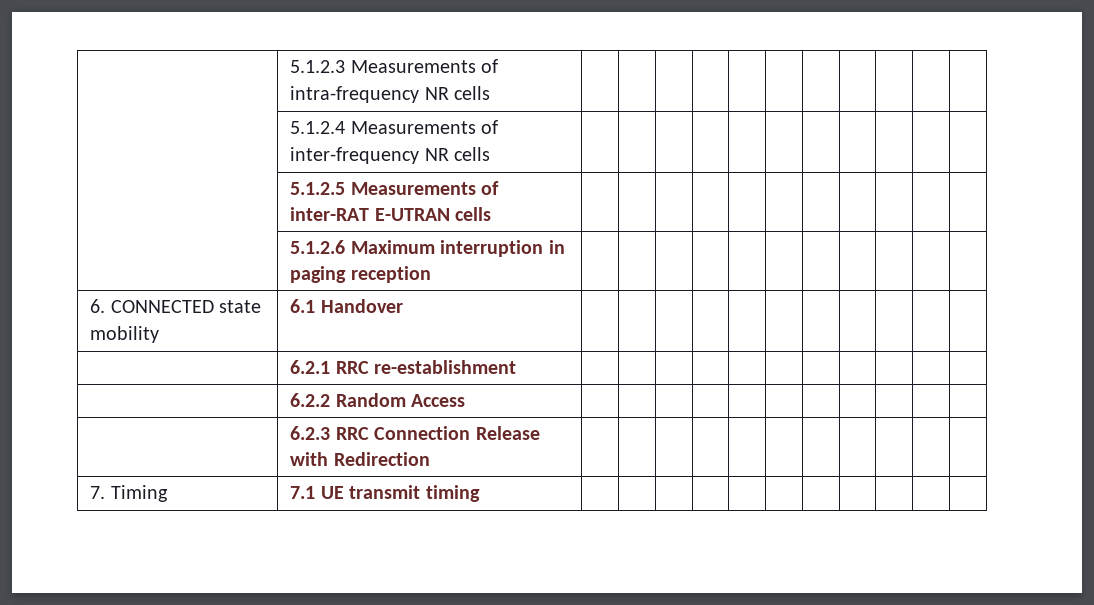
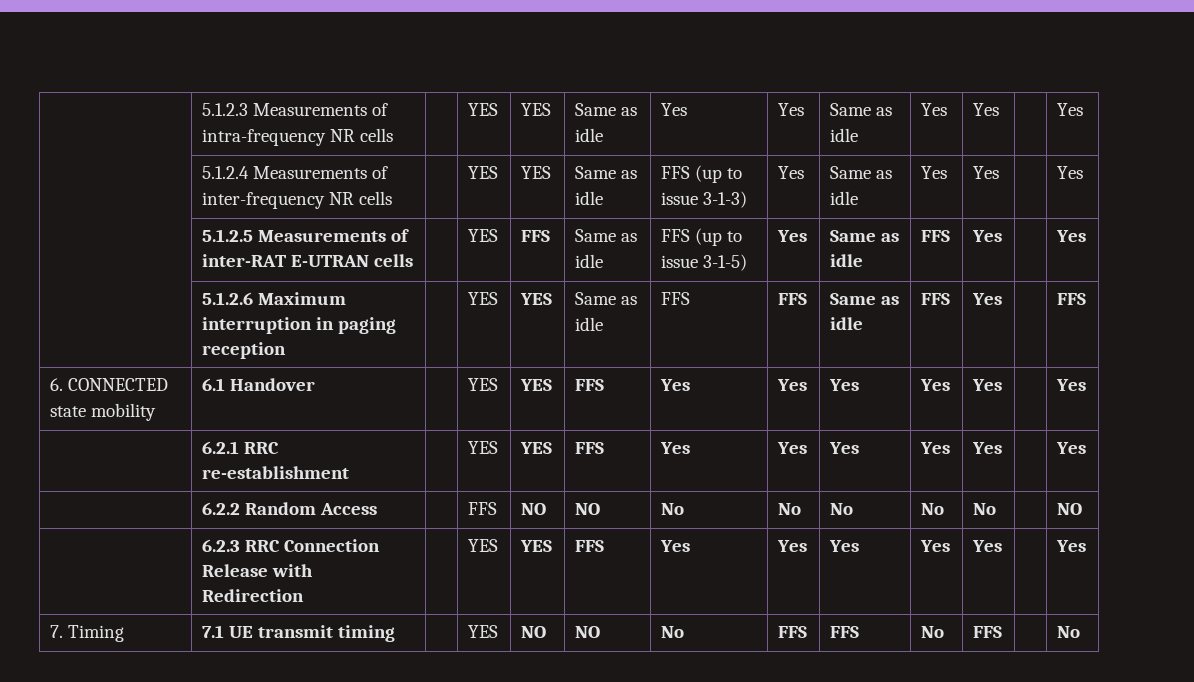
(491, 93) | | | | | | | | | -> [467,103,498,116] [520,103,551,116] [574,103,638,116] [574,128,603,142] [660,103,687,116] [777,103,804,116] [829,103,893,116] [829,128,858,142] [920,103,947,116] [972,103,999,116] [1056,103,1083,116] YES | YES | Same as idle | Yes | Yes | Same as idle | Yes | Yes | | Yes
(491, 154) | | | | | | | | | -> [467,166,498,179] [520,166,551,179] [574,166,638,179] [574,191,603,205] [660,165,743,183] [660,191,748,208] [777,166,804,179] [829,166,893,179] [829,191,858,205] [920,166,947,179] [972,166,999,179] [1056,166,1083,179] YES | YES | Same as idle | FFS (up to issue 3-1-3) | Yes | Same as idle | Yes | Yes | | Yes
(492, 214) | | | | | | | | | -> [467,229,498,242] [520,230,550,242] [574,229,638,242] [574,254,603,268] [660,228,743,246] [660,254,748,271] [776,230,807,242] [829,230,900,242] [829,254,863,267] [920,230,950,242] [971,230,1002,242] [1055,230,1086,242] YES | FFS | Same as idle | FFS (up to issue 3-1-5) | Yes | Same as idle | FFS | Yes | | Yes
(431, 274) | | | | | | | | | -> [467,292,498,305] [519,293,552,305] [574,292,638,305] [574,317,603,331] [660,292,690,305] [777,293,807,305] [829,293,900,305] [829,317,863,330] [920,293,950,305] [971,293,1002,305] [1056,293,1086,305] YES | YES | Same as idle | FFS | FFS | Same as idle | FFS | Yes | | FFS
[290,360,517,374] [290,393,466,407] | | | | | | | | | // | 6.2.1 RRC re-establishment | | | | | | | | | | | // | 6.2.2 Random Access | | | | | | | | | | | -> [467,378,498,391] [519,379,552,391] [574,379,604,391] [659,379,690,391] [776,379,807,391] [828,379,859,391] [919,379,950,391] [971,379,1002,391] [1055,379,1086,391] [201,441,280,454] [201,466,349,479] [467,441,498,454] [519,442,552,454] [574,442,604,454] [659,442,690,454] [776,442,807,454] [828,442,859,454] [919,442,950,454] [971,442,1002,454] [1055,442,1086,454] [201,502,378,515] [467,502,497,515] [520,503,546,515] [574,503,600,515] [660,503,684,515] [777,503,801,515] [829,503,853,515] [920,503,944,515] [972,503,996,515] [1056,503,1082,515] YES | YES | FFS | Yes | Yes | Yes | Yes | Yes | | Yes // | 6.2.1 RRC re-establishment | | YES | YES | FFS | Yes | Yes | Yes | Yes | Yes | | Yes // | 6.2.2 Random Access | | FFS | NO | NO | No | No | No | No | No | | NO
(430, 459) | | | | | | | | | -> [467,539,498,552] [519,540,552,552] [574,540,604,552] [659,540,690,552] [776,540,807,552] [828,540,859,552] [919,540,950,552] [971,540,1002,552] [1055,540,1086,552] YES | YES | FFS | Yes | Yes | Yes | Yes | Yes | | Yes
(480, 493) | | | | | | | | | -> [467,625,498,638] [520,626,546,638] [574,626,600,638] [660,626,684,638] [777,626,807,638] [829,626,859,638] [920,626,944,638] [972,626,1002,638] [1056,626,1080,638] YES | NO | NO | No | FFS | FFS | No | FFS | | No

